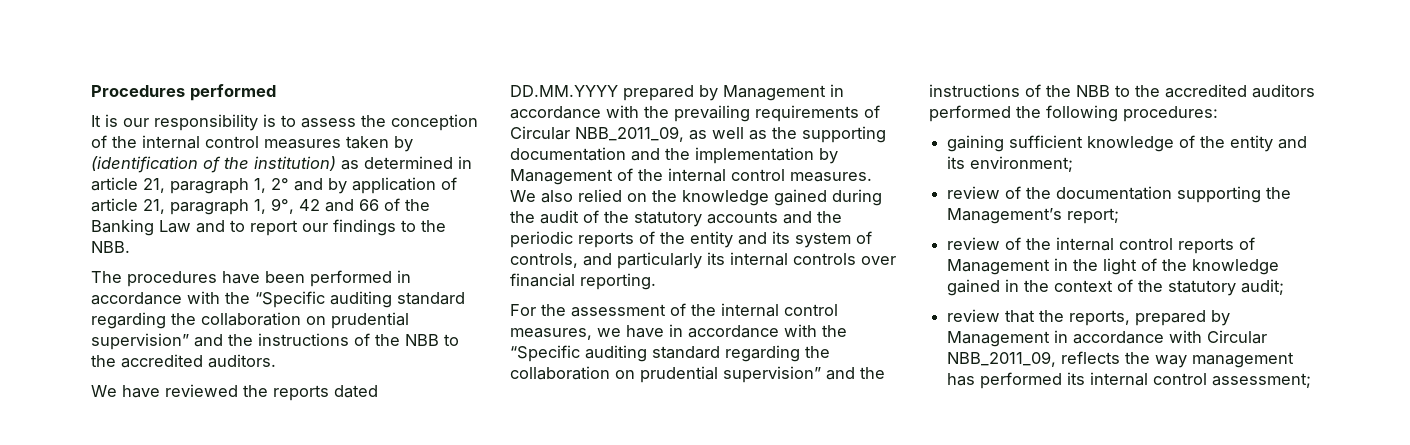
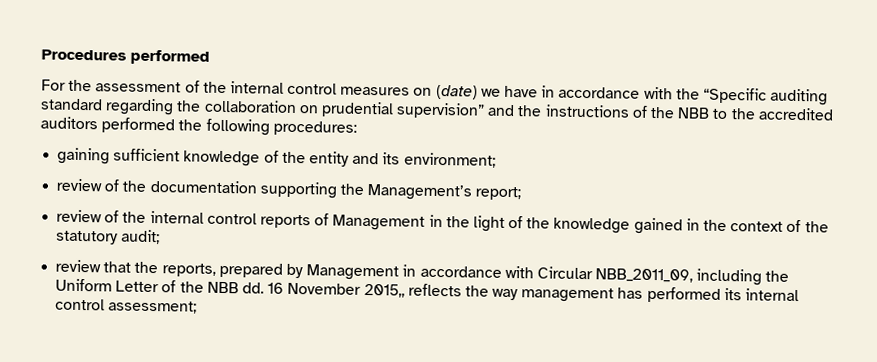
[91,114,478,131] [91,135,413,152] [91,156,472,173] [91,177,457,194] [91,198,430,215] [91,219,446,236] [91,241,130,253] [91,270,411,287] [91,291,465,308] [91,312,409,329] [91,333,459,350] [91,354,276,368] [91,384,378,401] [510,84,844,101] [510,105,880,122] [510,126,886,143] [510,147,838,164] [510,168,872,185] [510,189,882,206] [510,210,842,227] [510,231,872,248] [510,252,896,269] [510,273,656,290] // It is our responsibility is to assess the conception of the internal control measures taken by (identification of the institution) as determined in article 21, paragraph 1, 2° and by application of article 21, paragraph 1, 9°, 42 and 66 of the Banking Law and to report our findings to the NBB. // The procedures have been performed in accordance with the “Specific auditing standard regarding the collaboration on prudential supervision” and the instructions of the NBB to the accredited auditors. // We have reviewed the reports dated DD.MM.YYYY prepared by Management in accordance with the prevailing requirements of Circular NBB_2011_09, as well as the supporting documentation and the implementation by Management of the internal control measures. We also relied on the knowledge gained during the audit of the statutory accounts and the periodic reports of the entity and its system of controls, and particularly its internal controls over financial reporting. -> (211, 57) none
[510,328,592,340] measures, -> [340,84,478,100] measures on (date)
(1057, 359) none -> [696,268,790,286] [55,278,405,298] including the Uniform Letter of the NBB dd. 16 November 2015,,

